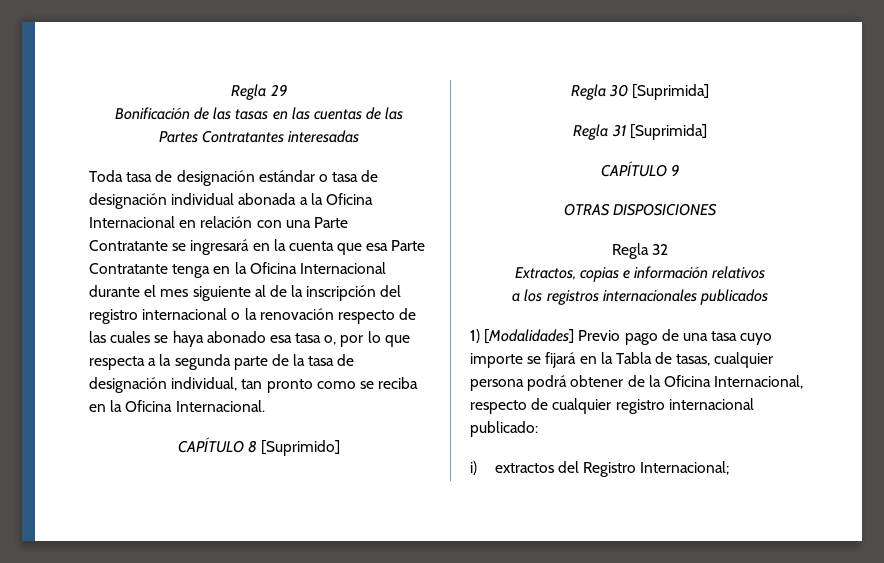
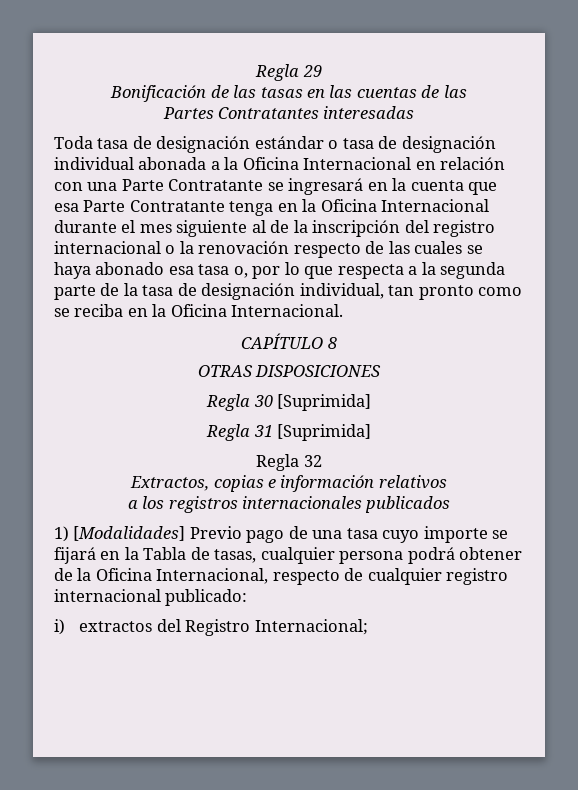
[261,440,341,456] [Suprimido] -> [197,365,382,377] // OTRAS DISPOSICIONES
[600,161,680,177] [563,203,718,216] // CAPÍTULO 9 // OTRAS DISPOSICIONES -> (371, 432) none

